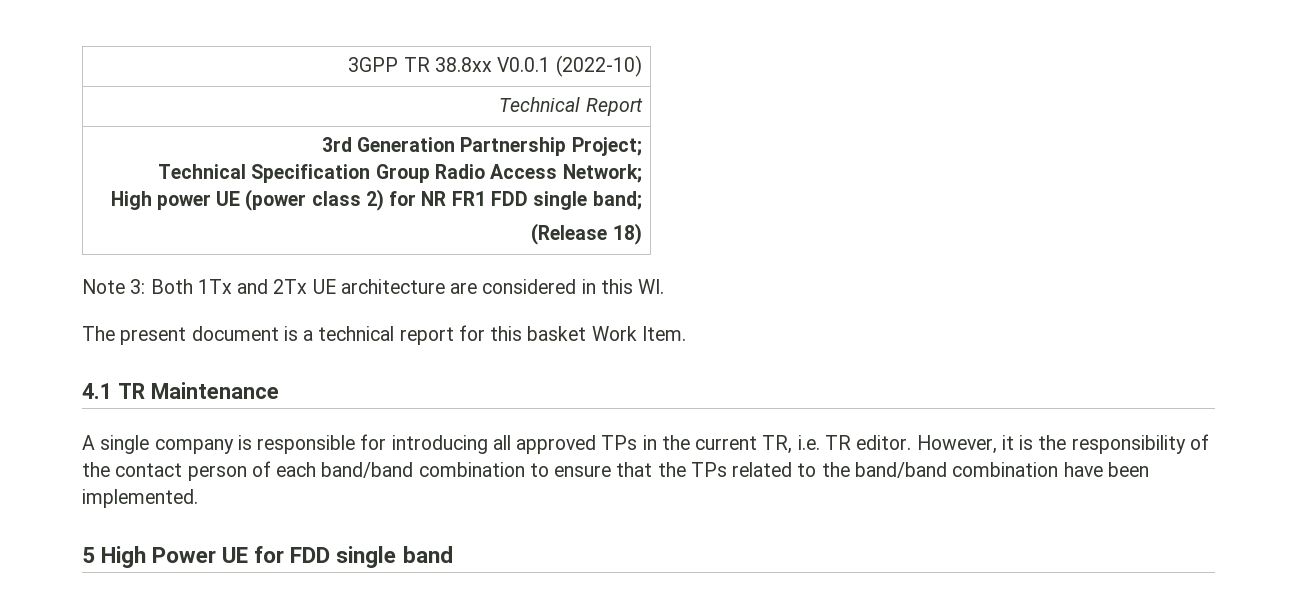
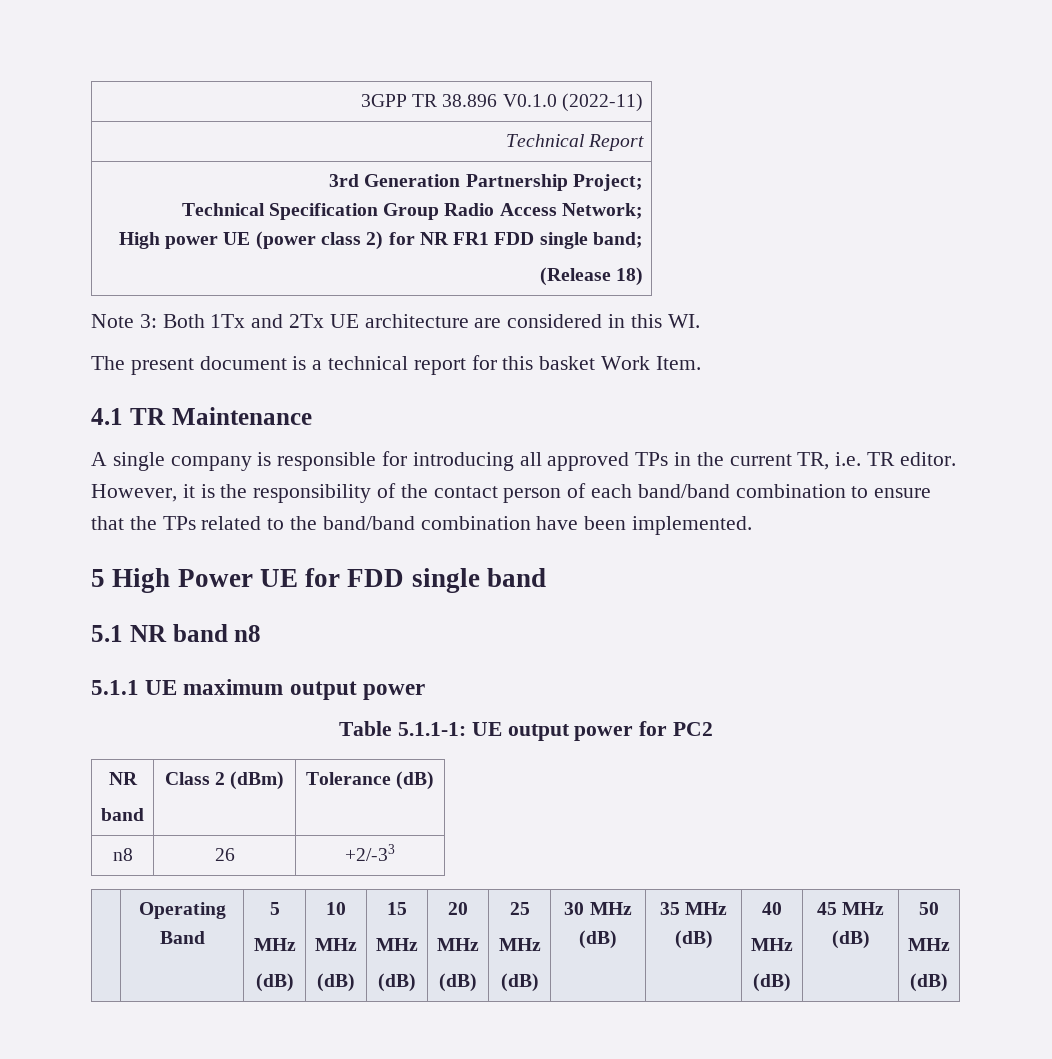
[435,55,642,77] 38.8xx V0.0.1 (2022-10) -> [442,93,643,112] 38.896 V0.1.0 (2022-11)
(453, 554) none -> [91,624,262,642] [91,679,425,700] [339,721,713,741] [108,772,138,785] [101,808,144,821] [164,771,285,790] [305,771,435,790] [112,848,133,861] [214,848,235,861] [345,844,395,861] [138,902,226,919] [159,931,205,944] [269,902,280,915] [253,938,296,951] [255,973,294,992] [326,902,346,915] [315,938,357,951] [317,973,355,992] [387,902,407,915] [376,938,418,951] [378,973,416,992] [448,902,468,915] [437,938,479,951] [439,973,477,992] [509,902,530,915] [498,938,541,951] [500,973,539,992] [564,902,632,915] [579,930,617,949] [659,902,728,915] [674,930,713,949] [762,902,782,915] [751,938,793,951] [753,973,791,992] [816,902,885,915] [831,930,870,949] [919,902,939,915] [908,938,950,951] [910,973,948,992] // 5.1 NR band n8 // 5.1.1 UE maximum output power // Table 5.1.1-1: UE output power for PC2 // NR // band | Class 2 (dBm) | Tolerance (dB) // n8 | 26 | +2/-33 // | Operating Band | 5 // MHz // (dB) | 10 // MHz // (dB) | 15 // MHz // (dB) | 20 // MHz // (dB) | 25 // MHz // (dB) | 30 MHz (dB) | 35 MHz (dB) | 40 // MHz // (dB) | 45 MHz (dB) | 50 // MHz // (dB)

